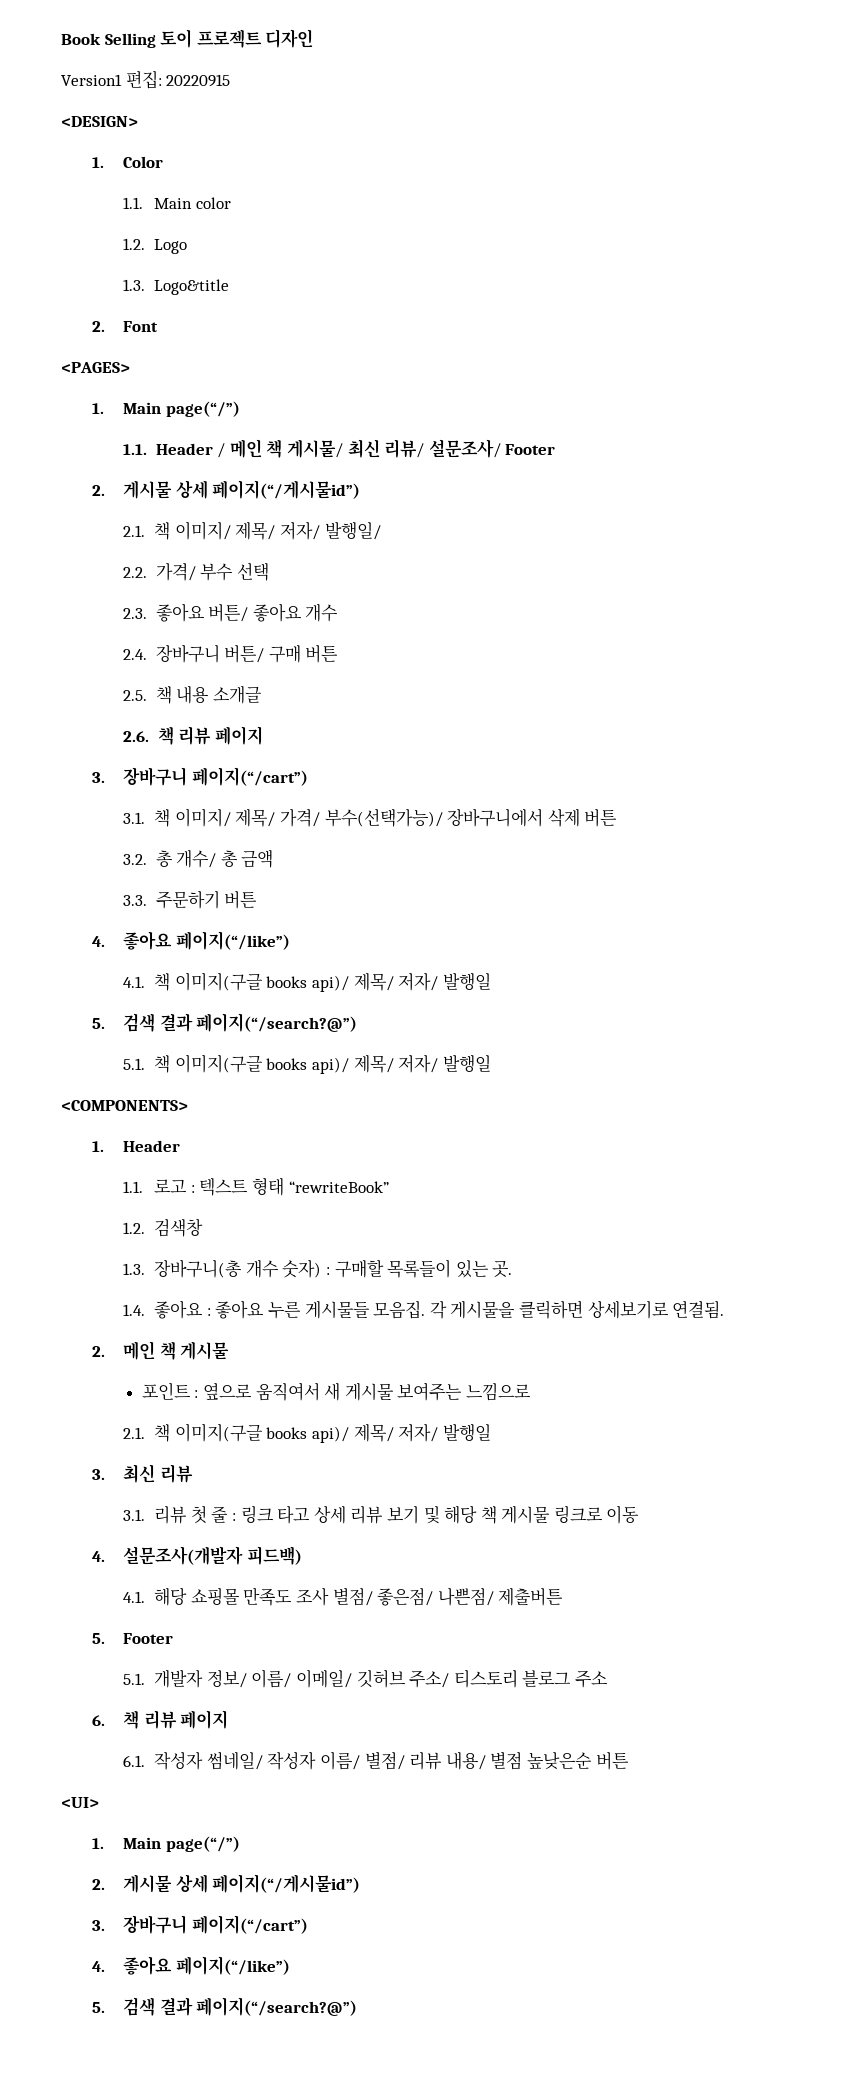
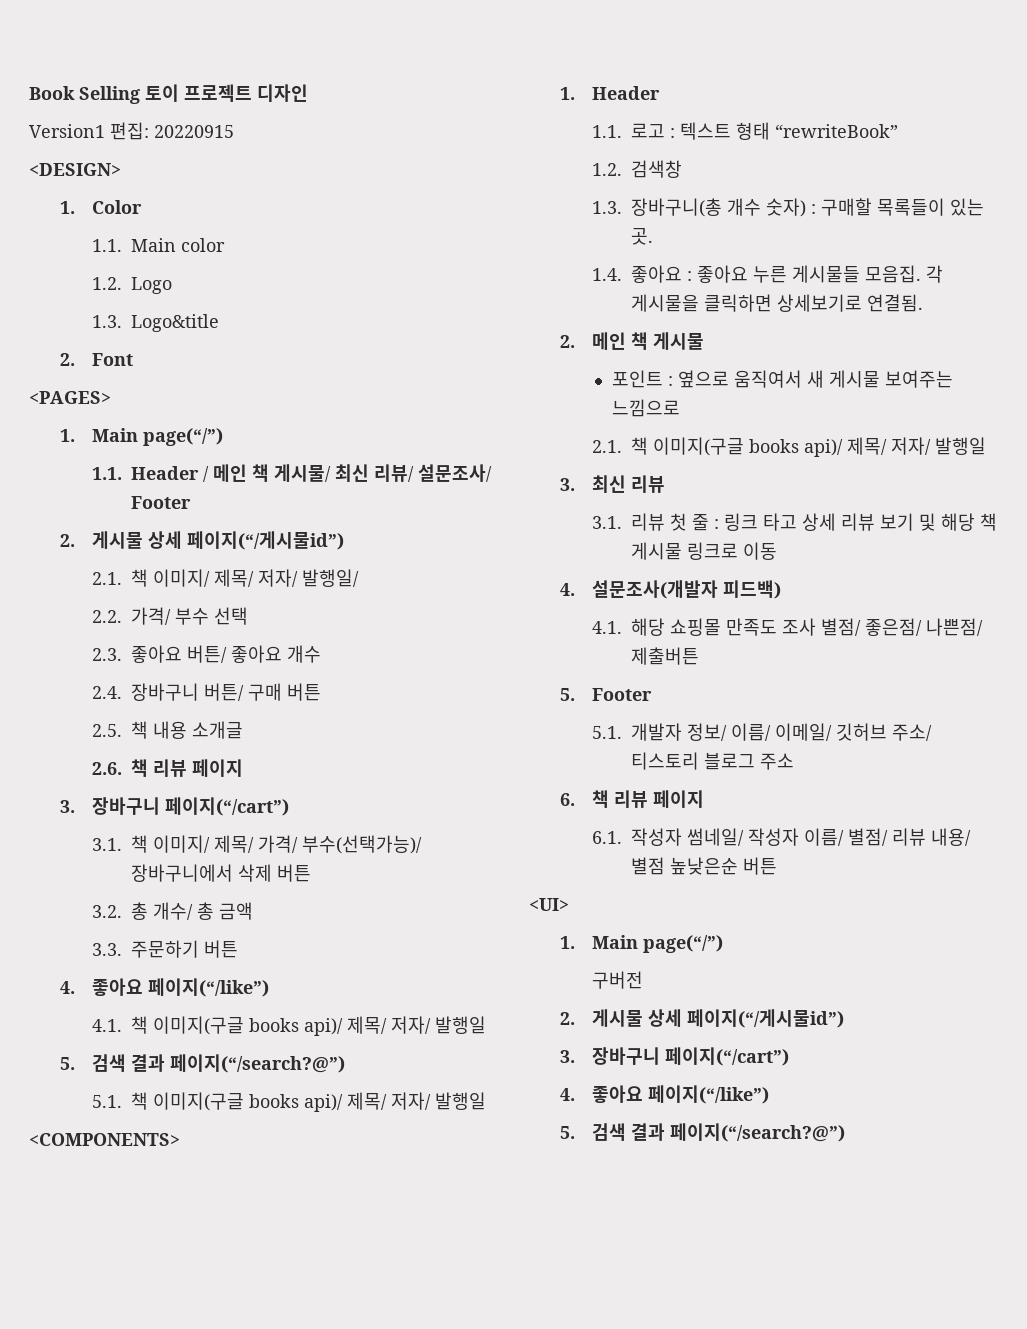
(240, 1844) none -> [591,971,643,989] // 구버전

